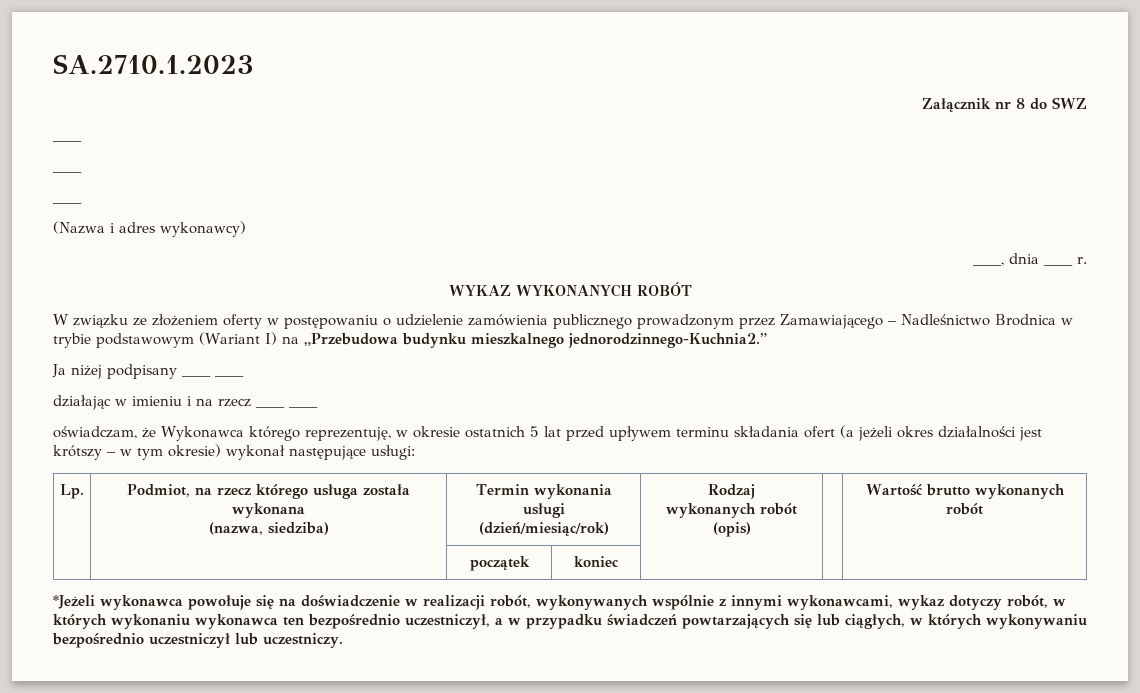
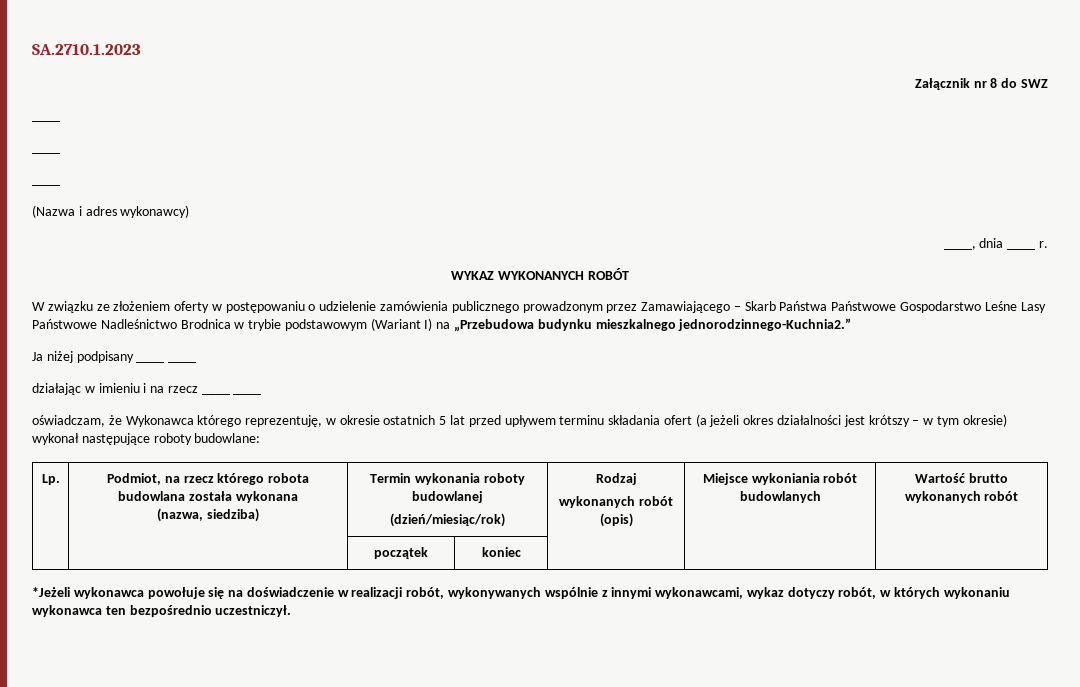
(897, 323) none -> [744,301,1046,313] [32,319,97,329] Skarb Państwa Państwowe Gospodarstwo Leśne Lasy Państwowe
[371,445,415,460] usługi: -> [153,433,261,445] roboty budowlane:
[313,484,358,499] usługa -> [268,473,310,483] [118,491,186,501] robota budowlana
[522,503,565,518] usługi -> [483,473,525,485] [412,491,483,503] roboty budowlanej
(751, 529) none -> [702,473,858,485] [739,491,821,503] Miejsce wykoniania robót budowlanych
[405,614,1087,629] [52,633,343,648] uczestniczył, a w przypadku świadczeń powtarzających się lub ciągłych, w których wykonywaniu bezpośrednio uczestniczył lub uczestniczy. -> [215,605,292,617] uczestniczył.

